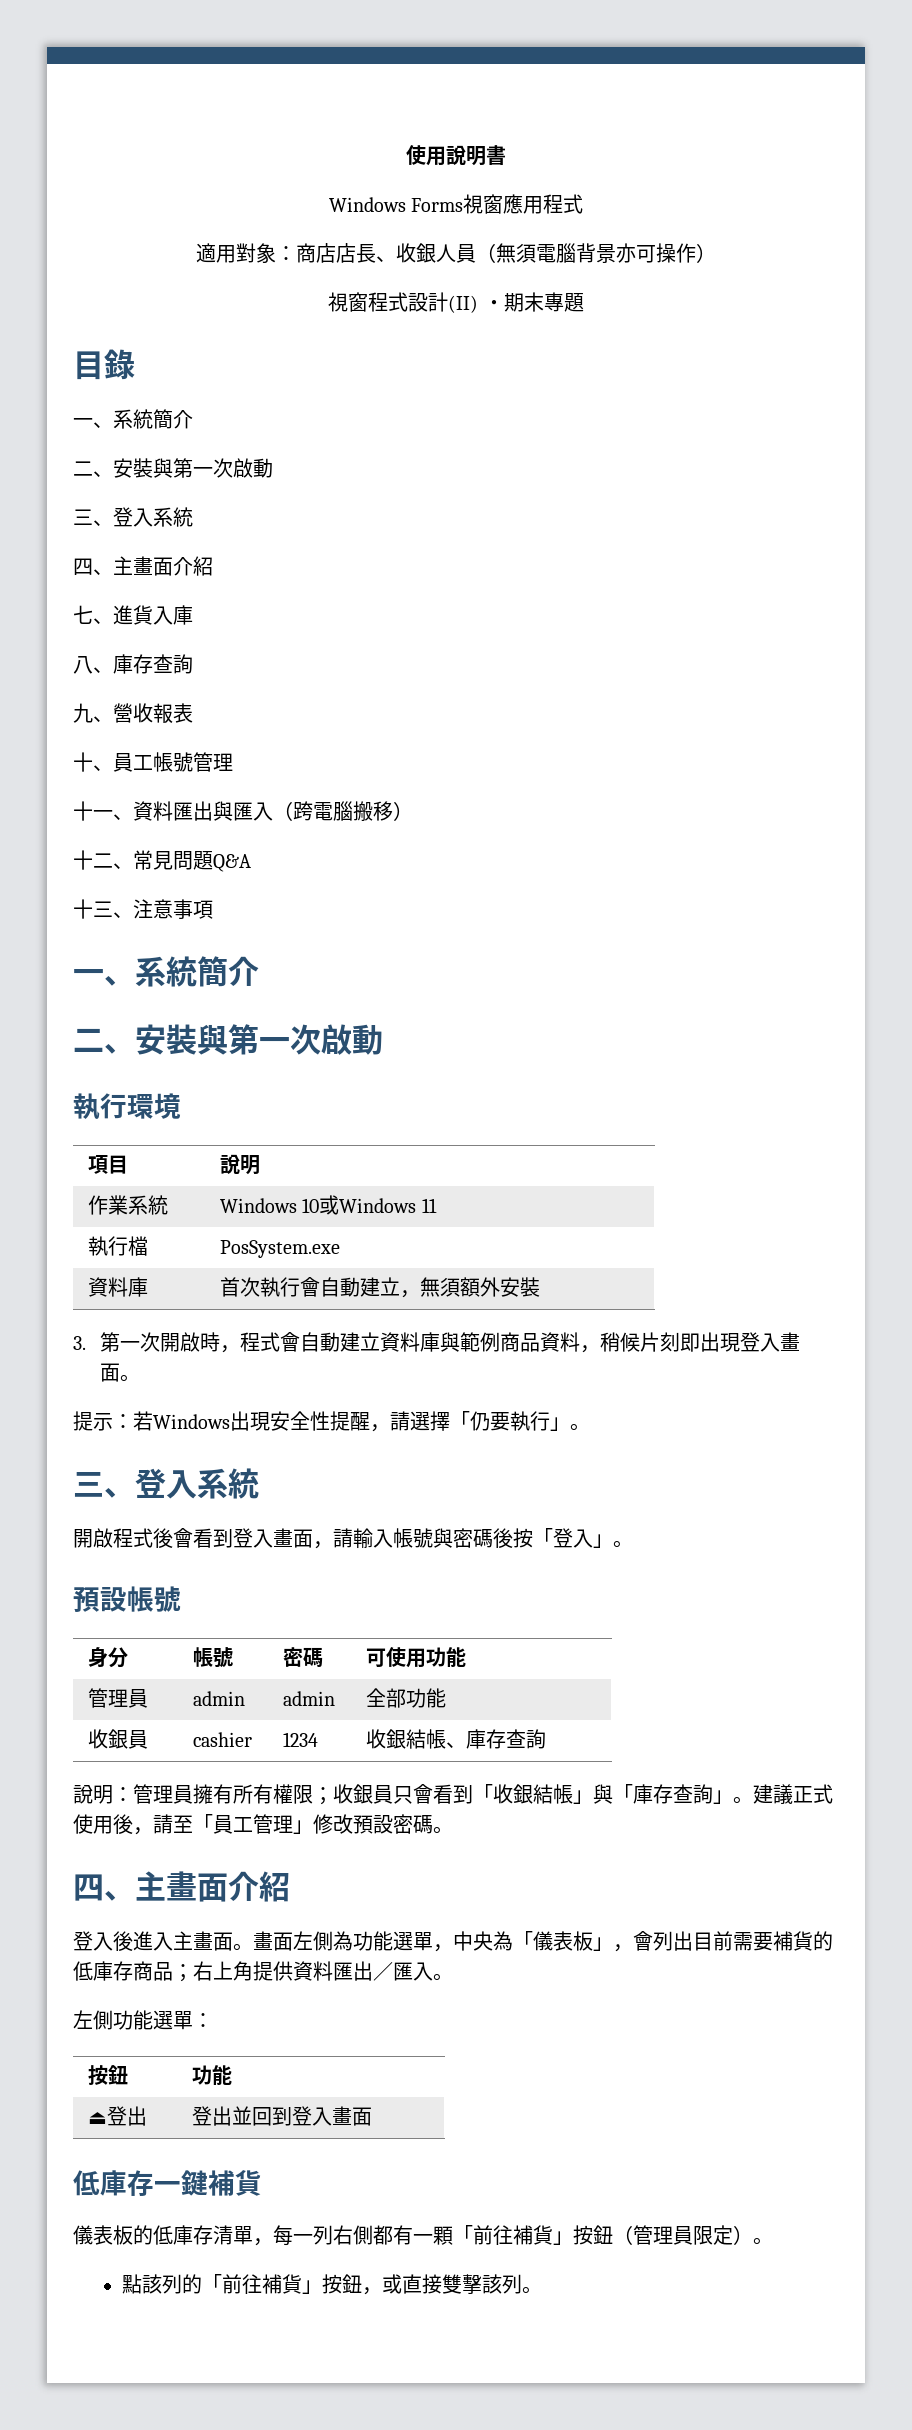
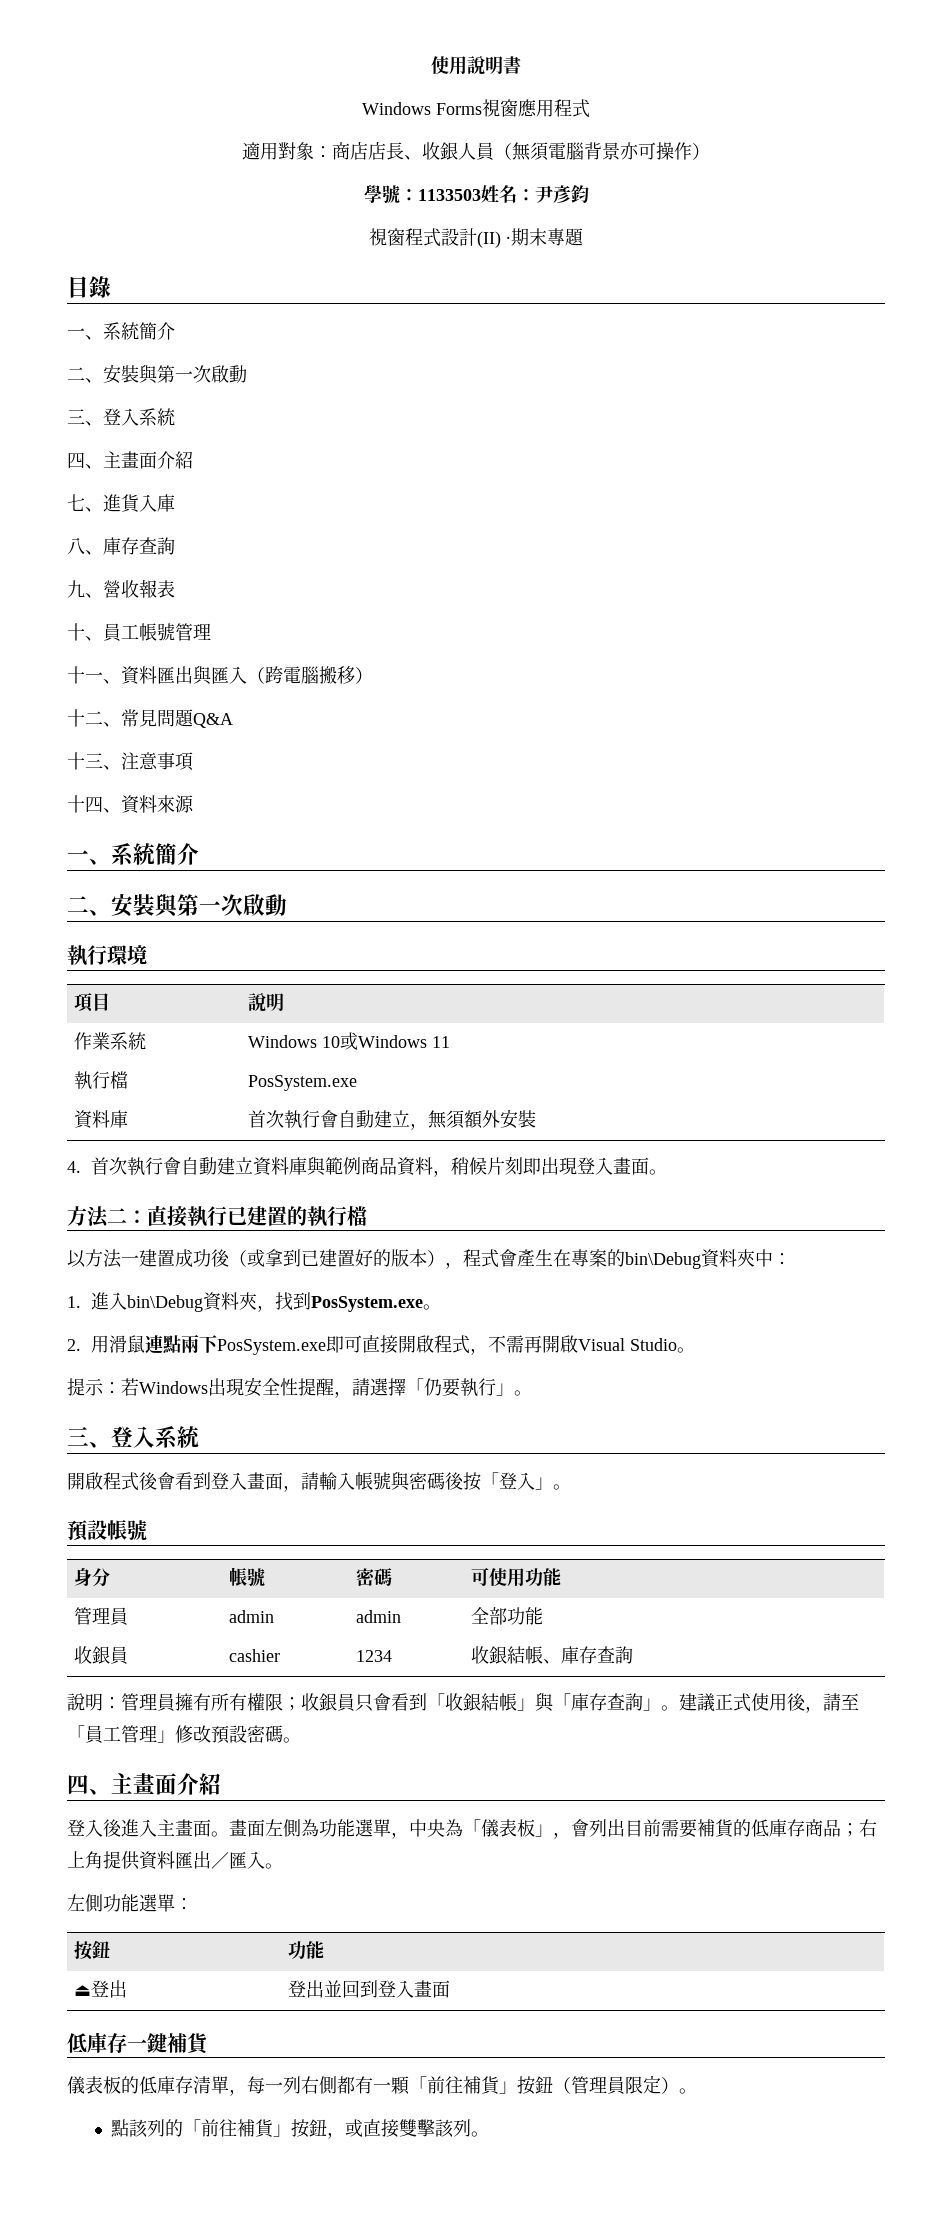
(716, 253) none -> [362,185,589,203] // 學號：1133503姓名：尹彥鈞
(213, 909) none -> [67,795,194,814] // 十四、資料來源
[73,1332,281,1353] 3.第一次開啟時，程式 -> [67,1157,164,1175] 4.首次執行
(141, 1378) none -> [67,1205,367,1228] [67,1249,791,1269] [67,1292,442,1312] [67,1334,696,1355] // 方法二：直接執行已建置的執行檔 // 以方法一建置成功後（或拿到已建置好的版本），程式會產生在專案的bin\Debug資料夾中： // 1.進入bin\Debug資料夾，找到PosSystem.exe。 // 2.用滑鼠連點兩下PosSystem.exe即可直接開啟程式，不需再開啟Visual Studio。

